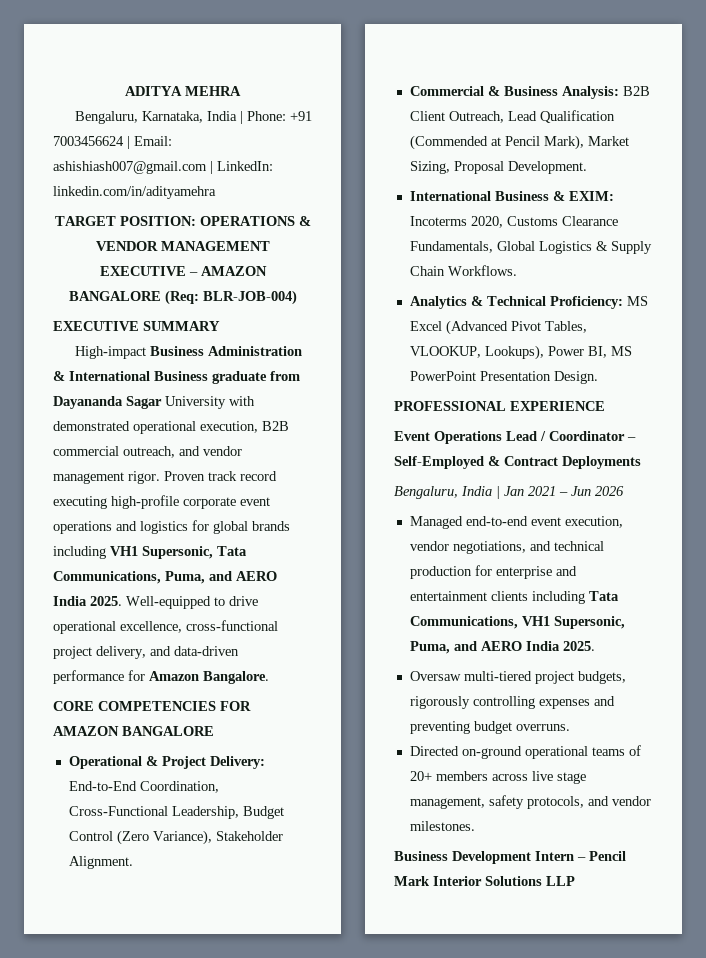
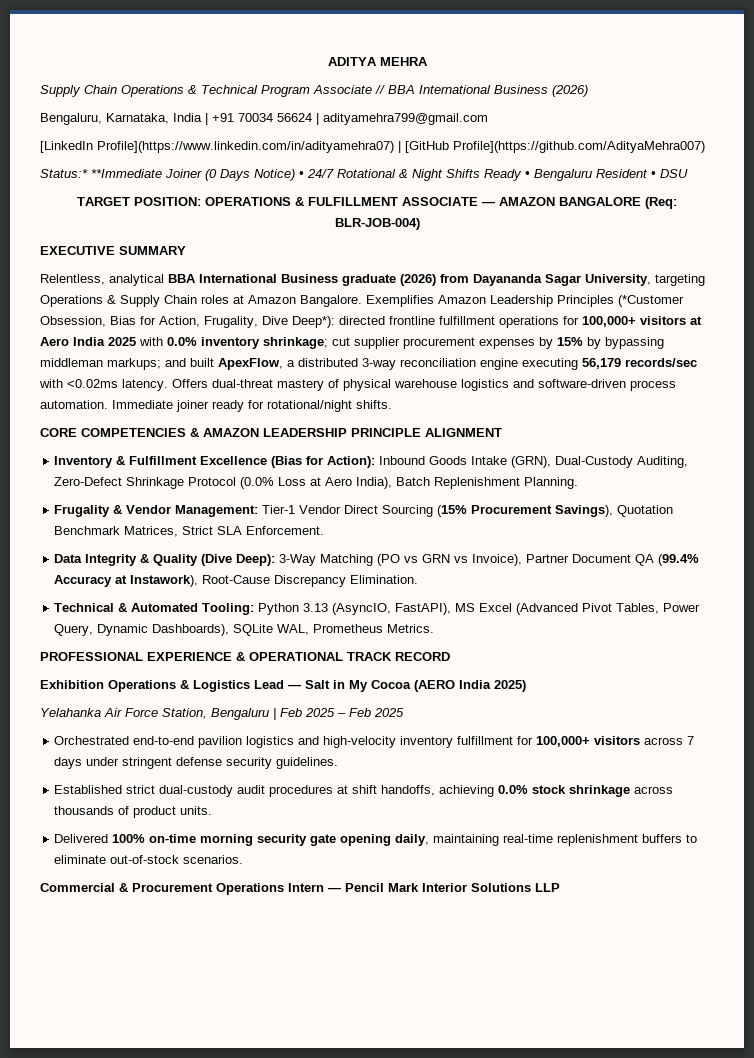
[74,111,312,124] [53,136,172,149] [53,161,273,174] [53,186,216,199] Bengaluru, Karnataka, India | Phone: +91 7003456624 | Email: ashishiash007@gmail.com | LinkedIn: linkedin.com/in/adityamehra -> [40,85,588,97] [40,113,488,125] [40,141,705,153] [40,169,688,181] Supply Chain Operations & Technical Program Associate // BBA International Business (2026) // Bengaluru, Karnataka, India | +91 70034 56624 | adityamehra799@gmail.com // [LinkedIn Profile](https://www.linkedin.com/in/adityamehra07) | [GitHub Profile](https://github.com/AdityaMehra007) // Status:* **Immediate Joiner (0 Days Notice) • 24/7 Rotational & Night Shifts Ready • Bengaluru Resident • DSU
[95,241,270,251] [99,266,198,276] VENDOR MANAGEMENT EXECUTIVE – -> [308,197,495,206] FULFILLMENT ASSOCIATE —
[74,346,302,359] [53,371,65,381] High-impact Business Administration & -> [40,274,196,286] Relentless, analytical BBA
(267, 377) none -> [400,274,436,286] (2026)
[165,396,255,409] [53,421,289,434] [53,446,242,458] [53,471,277,484] [53,495,270,509] [53,520,290,534] [53,546,247,559] [53,571,277,584] [53,596,258,609] [53,620,278,634] [53,646,239,659] [53,670,269,684] [53,701,251,711] [53,726,214,736] [68,756,265,769] [68,781,219,793] [68,806,284,819] [68,830,283,845] [68,856,133,869] [409,86,650,99] [409,110,615,123] [409,135,629,150] [409,161,587,174] [409,191,614,201] [409,216,618,228] [409,241,652,254] [409,265,517,276] [409,296,623,309] University with demonstrated operational execution, B2B commercial outreach, and vendor management rigor. Proven track record executing high-profile corporate event operations and logistics for global brands including VH1 Supersonic, Tata Communications, Puma, and AERO India 2025. Well-equipped to drive operational excellence, cross-functional project delivery, and data-driven performance for Amazon Bangalore. // CORE COMPETENCIES FOR AMAZON BANGALORE // Operational & Project Delivery: End-to-End Coordination, Cross-Functional Leadership, Budget Control (Zero Variance), Stakeholder Alignment. // Commercial & Business Analysis: B2B Client Outreach, Lead Qualification (Commended at Pencil Mark), Market Sizing, Proposal Development. // International Business & EXIM: Incoterms 2020, Customs Clearance Fundamentals, Global Logistics & Supply Chain Workflows. // Analytics & Technical Proficiency: -> [585,274,705,286] [40,295,684,307] [40,316,702,328] [40,337,664,349] [40,358,697,370] [39,379,676,391] [40,400,392,412] [40,428,502,437] [54,456,689,468] [54,477,579,489] [54,505,674,517] [54,526,325,537] [54,554,700,566] [54,575,419,587] [54,603,452,615] University, targeting Operations & Supply Chain roles at Amazon Bangalore. Exemplifies Amazon Leadership Principles (*Customer Obsession, Bias for Action, Frugality, Dive Deep*): directed frontline fulfillment operations for 100,000+ visitors at Aero India 2025 with 0.0% inventory shrinkage; cut supplier procurement expenses by 15% by bypassing middleman markups; and built ApexFlow, a distributed 3-way reconciliation engine executing 56,179 records/sec with <0.02ms latency. Offers dual-threat mastery of physical warehouse logistics and software-driven process automation. Immediate joiner ready for rotational/night shifts. // CORE COMPETENCIES & AMAZON LEADERSHIP PRINCIPLE ALIGNMENT // Inventory & Fulfillment Excellence (Bias for Action): Inbound Goods Intake (GRN), Dual-Custody Auditing, Zero-Defect Shrinkage Protocol (0.0% Loss at Aero India), Batch Replenishment Planning. // Frugality & Vendor Management: Tier-1 Vendor Direct Sourcing (15% Procurement Savings), Quotation Benchmark Matrices, Strict SLA Enforcement. // Data Integrity & Quality (Dive Deep): 3-Way Matching (PO vs GRN vs Invoice), Partner Document QA (99.4% Accuracy at Instawork), Root-Cause Discrepancy Elimination. // Technical & Automated Tooling: Python 3.13 (AsyncIO, FastAPI),
[409,345,632,360] [409,371,598,384] [394,401,605,411] [394,431,636,444] [394,456,641,469] [394,486,624,499] [409,516,623,529] [409,541,604,554] [409,565,577,579] [409,591,619,604] [409,616,625,629] [409,641,595,654] [409,671,626,684] [409,696,615,709] [409,721,570,734] [409,745,641,759] [409,771,586,784] [409,795,651,809] [409,821,475,831] [394,851,586,864] VLOOKUP, Lookups), Power BI, MS PowerPoint Presentation Design. // PROFESSIONAL EXPERIENCE // Event Operations Lead / Coordinator – Self-Employed & Contract Deployments // Bengaluru, India | Jan 2021 – Jun 2026 // Managed end-to-end event execution, vendor negotiations, and technical production for enterprise and entertainment clients including Tata Communications, VH1 Supersonic, Puma, and AERO India 2025. // Oversaw multi-tiered project budgets, rigorously controlling expenses and preventing budget overruns. // Directed on-ground operational teams of 20+ members across live stage management, safety protocols, and vendor milestones. // Business Development Intern – -> [663,603,701,612] [54,624,435,636] [40,652,450,661] [40,680,526,692] [40,708,404,720] [54,736,695,748] [54,757,339,769] [54,785,674,797] [54,806,213,818] [54,834,698,846] [54,855,244,864] [40,883,341,895] Power Query, Dynamic Dashboards), SQLite WAL, Prometheus Metrics. // PROFESSIONAL EXPERIENCE & OPERATIONAL TRACK RECORD // Exhibition Operations & Logistics Lead — Salt in My Cocoa (AERO India 2025) // Yelahanka Air Force Station, Bengaluru | Feb 2025 – Feb 2025 // Orchestrated end-to-end pavilion logistics and high-velocity inventory fulfillment for 100,000+ visitors across 7 days under stringent defense security guidelines. // Established strict dual-custody audit procedures at shift handoffs, achieving 0.0% stock shrinkage across thousands of product units. // Delivered 100% on-time morning security gate opening daily, maintaining real-time replenishment buffers to eliminate out-of-stock scenarios. // Commercial & Procurement Operations Intern —

